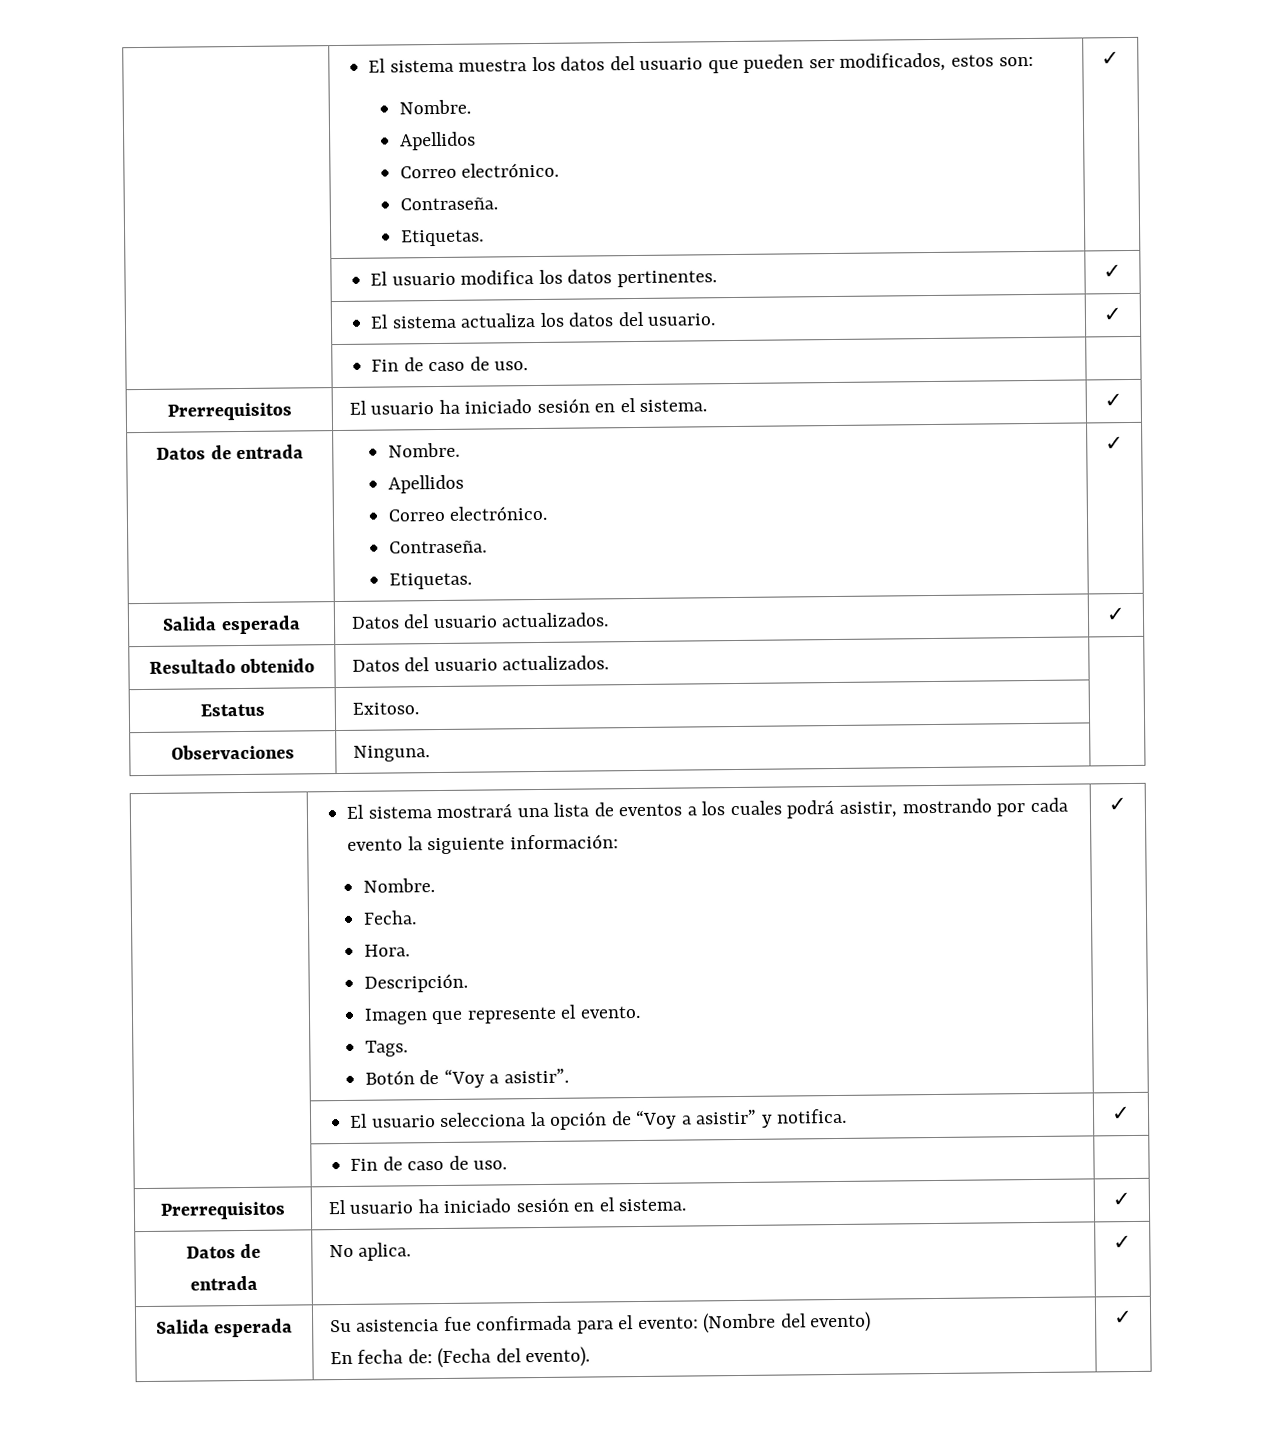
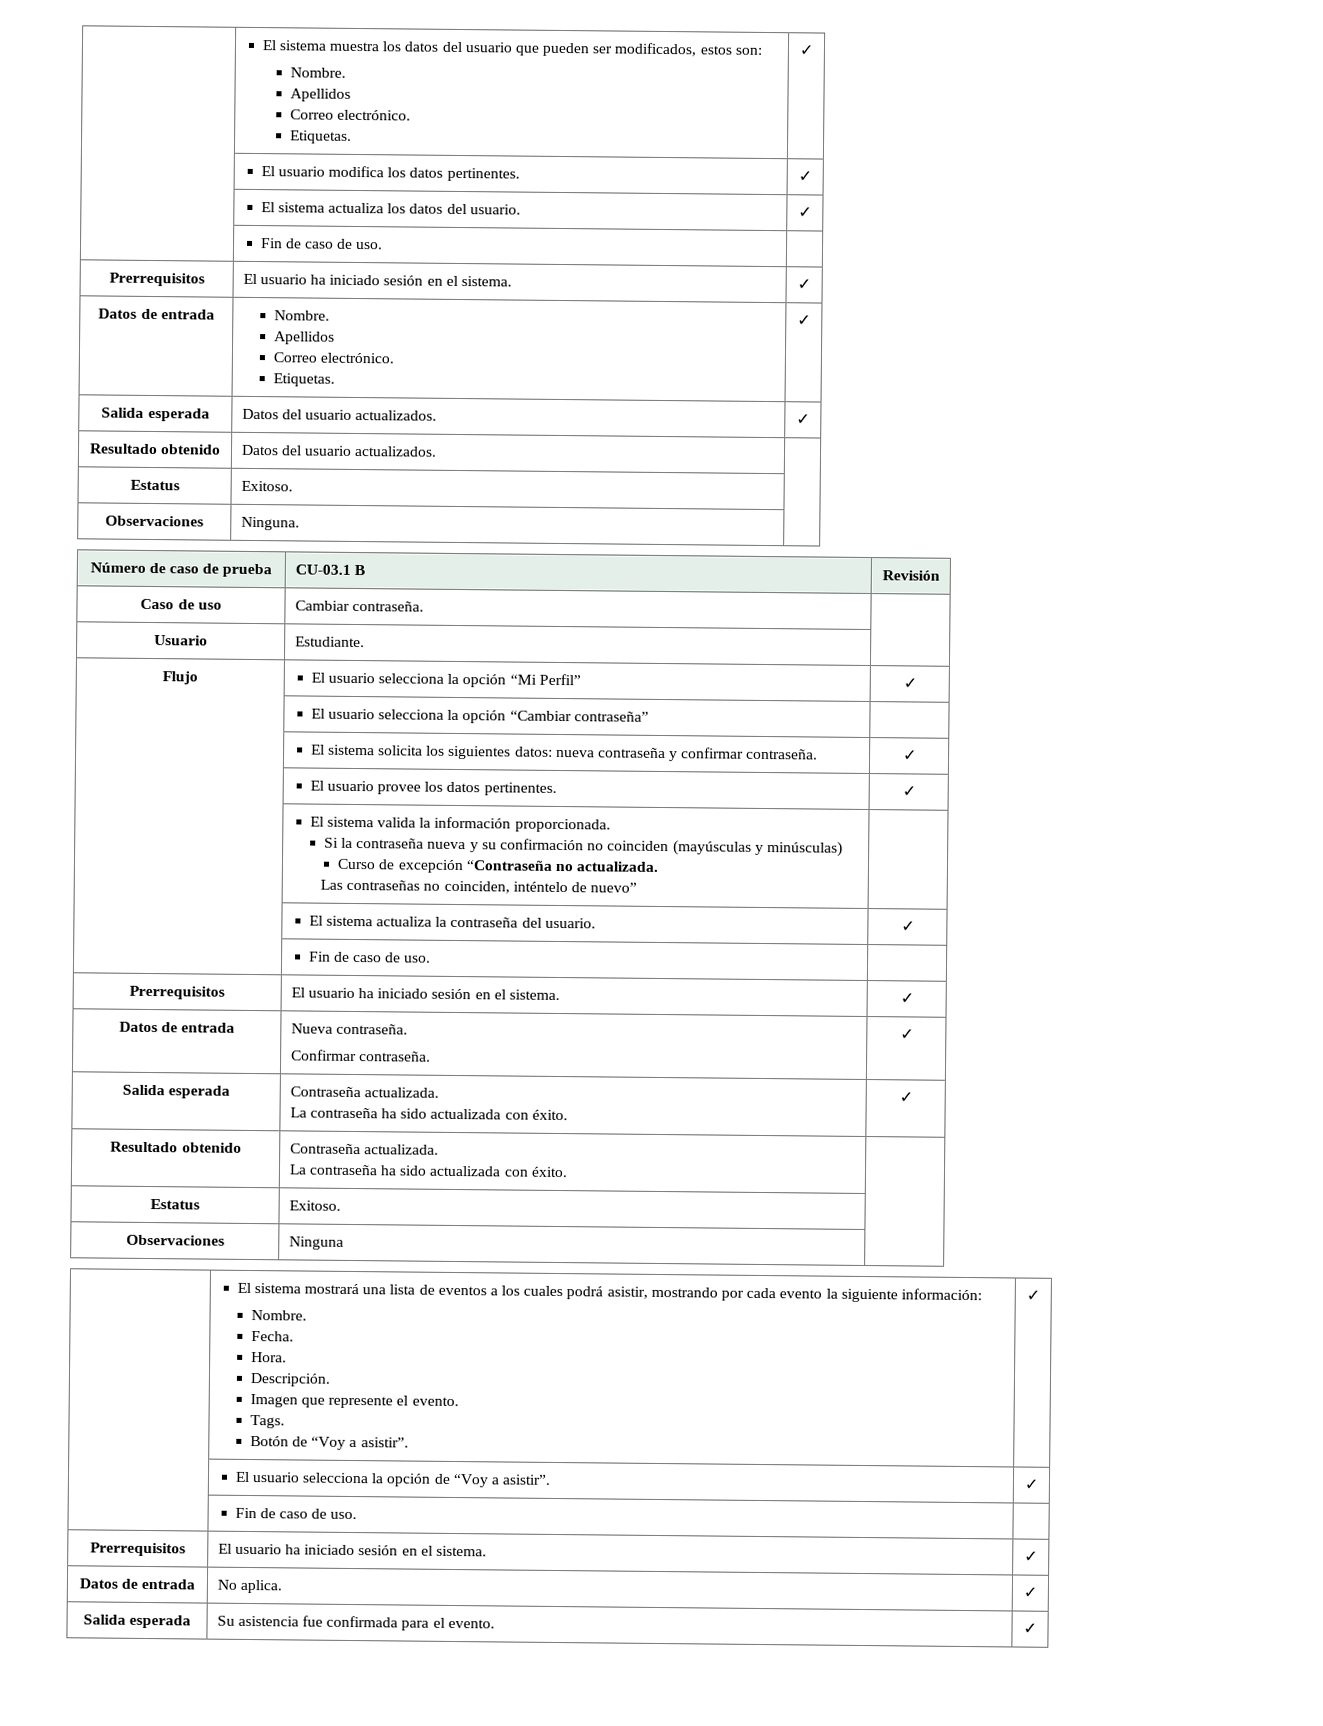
[399,197,498,211] // Contraseña. -> (412, 115) none
[388,540,487,554] // Contraseña. -> (395, 358) none
(430, 753) none -> [89,562,273,578] [294,564,365,576] [881,570,940,581] [140,598,222,610] [294,600,424,612] [154,635,208,646] [294,636,365,648] [162,671,198,685] [310,672,581,688] [902,677,917,689] [310,708,649,724] [310,744,819,762] [902,749,917,761] [309,780,557,796] [901,785,916,797] [309,816,611,833] [323,837,843,857] [337,858,660,874] [320,879,638,894] [308,915,596,929] [900,920,915,932] [308,951,432,963] [129,985,225,1000] [290,987,560,1001] [899,992,914,1004] [118,1021,236,1033] [290,1023,408,1035] [290,1049,431,1062] [899,1028,914,1040] [121,1084,231,1099] [289,1086,439,1098] [289,1107,568,1121] [898,1091,913,1103] [110,1141,242,1153] [289,1143,439,1155] [288,1164,568,1178] [150,1199,200,1210] [288,1200,341,1211] [125,1234,225,1246] [288,1236,344,1250] // Número de caso de prueba | CU-03.1 B | Revisión // Caso de uso | Cambiar contraseña. | // Usuario | Estudiante. | // Flujo | El usuario selecciona la opción “Mi Perfil” | ✓ // | El usuario selecciona la opción “Cambiar contraseña” | // | El sistema solicita los siguientes datos: nueva contraseña y confirmar contraseña. | ✓ // | El usuario provee los datos pertinentes. | ✓ // | El sistema valida la información proporcionada. // Si la contraseña nueva y su confirmación no coinciden (mayúsculas y minúsculas) // Curso de excepción “Contraseña no actualizada. // Las contraseñas no coinciden, inténtelo de nuevo” | // | El sistema actualiza la contraseña del usuario. | ✓ // | Fin de caso de uso. | // Prerrequisitos | El usuario ha iniciado sesión en el sistema. | ✓ // Datos de entrada | Nueva contraseña. // Confirmar contraseña. | ✓ // Salida esperada | Contraseña actualizada. // La contraseña ha sido actualizada con éxito. | ✓ // Resultado obtenido | Contraseña actualizada. // La contraseña ha sido actualizada con éxito. | // Estatus | Exitoso. | // Observaciones | Ninguna |
[695,1108,848,1128] asistir” y notifica. -> [502,1474,552,1485] asistir”.
[637,1311,872,1334] [329,1346,591,1369] evento: (Nombre del evento) // En fecha de: (Fecha del evento). -> [447,1618,495,1629] evento.

